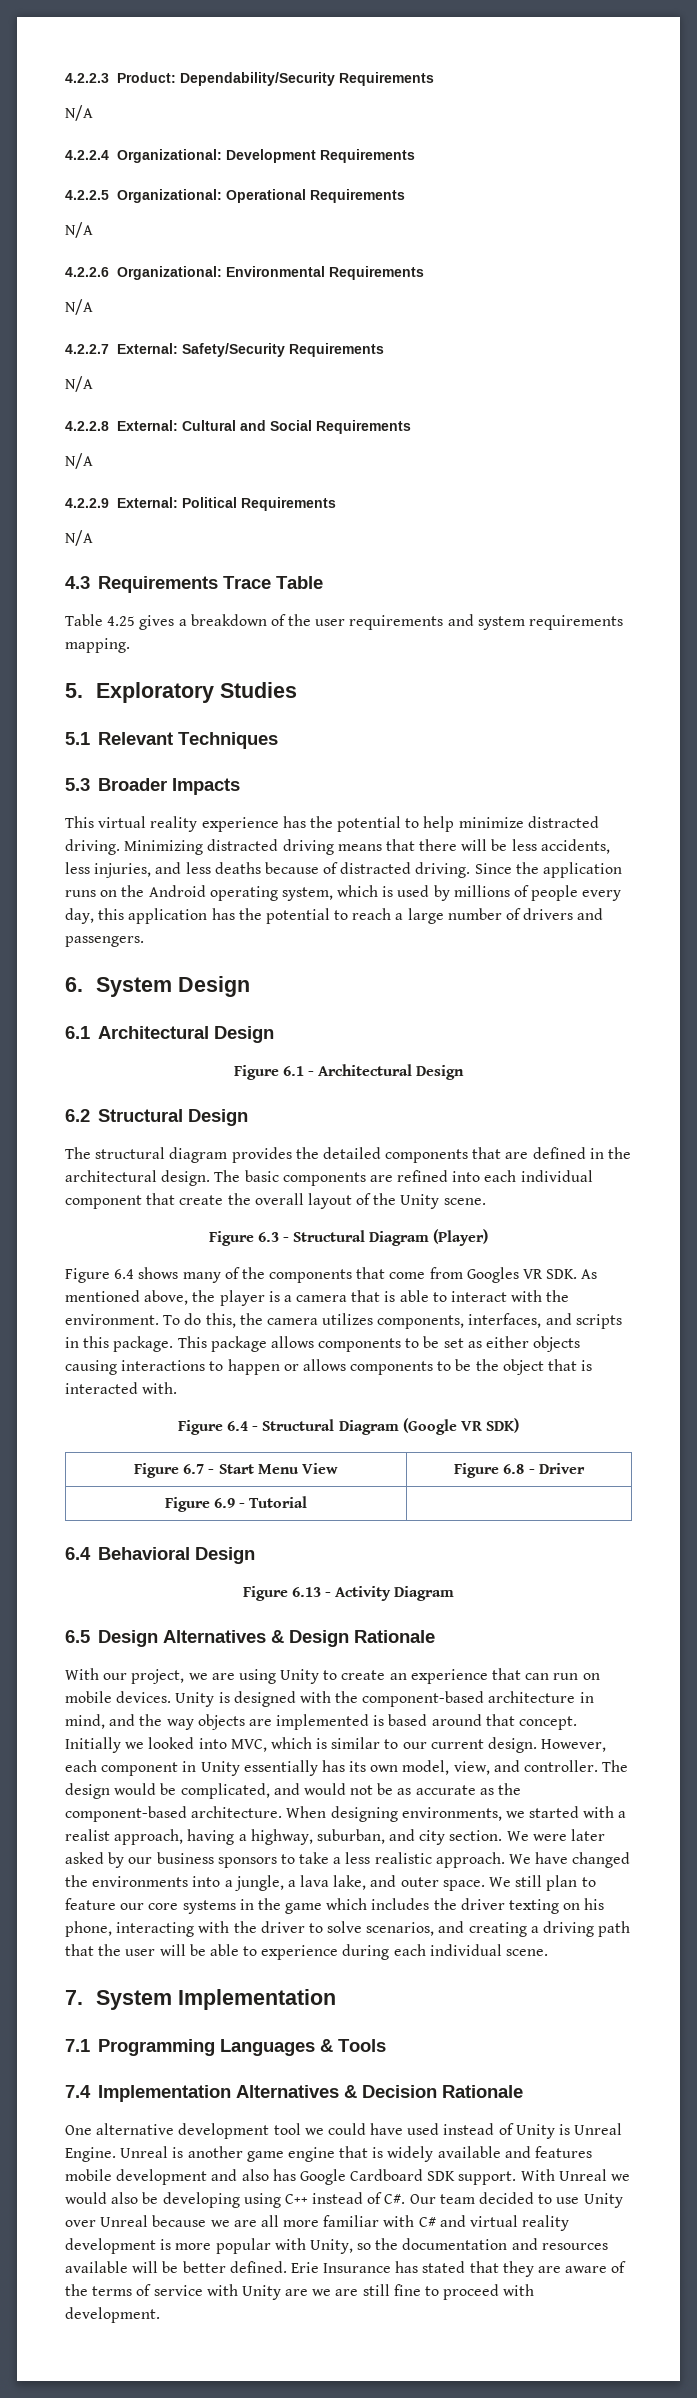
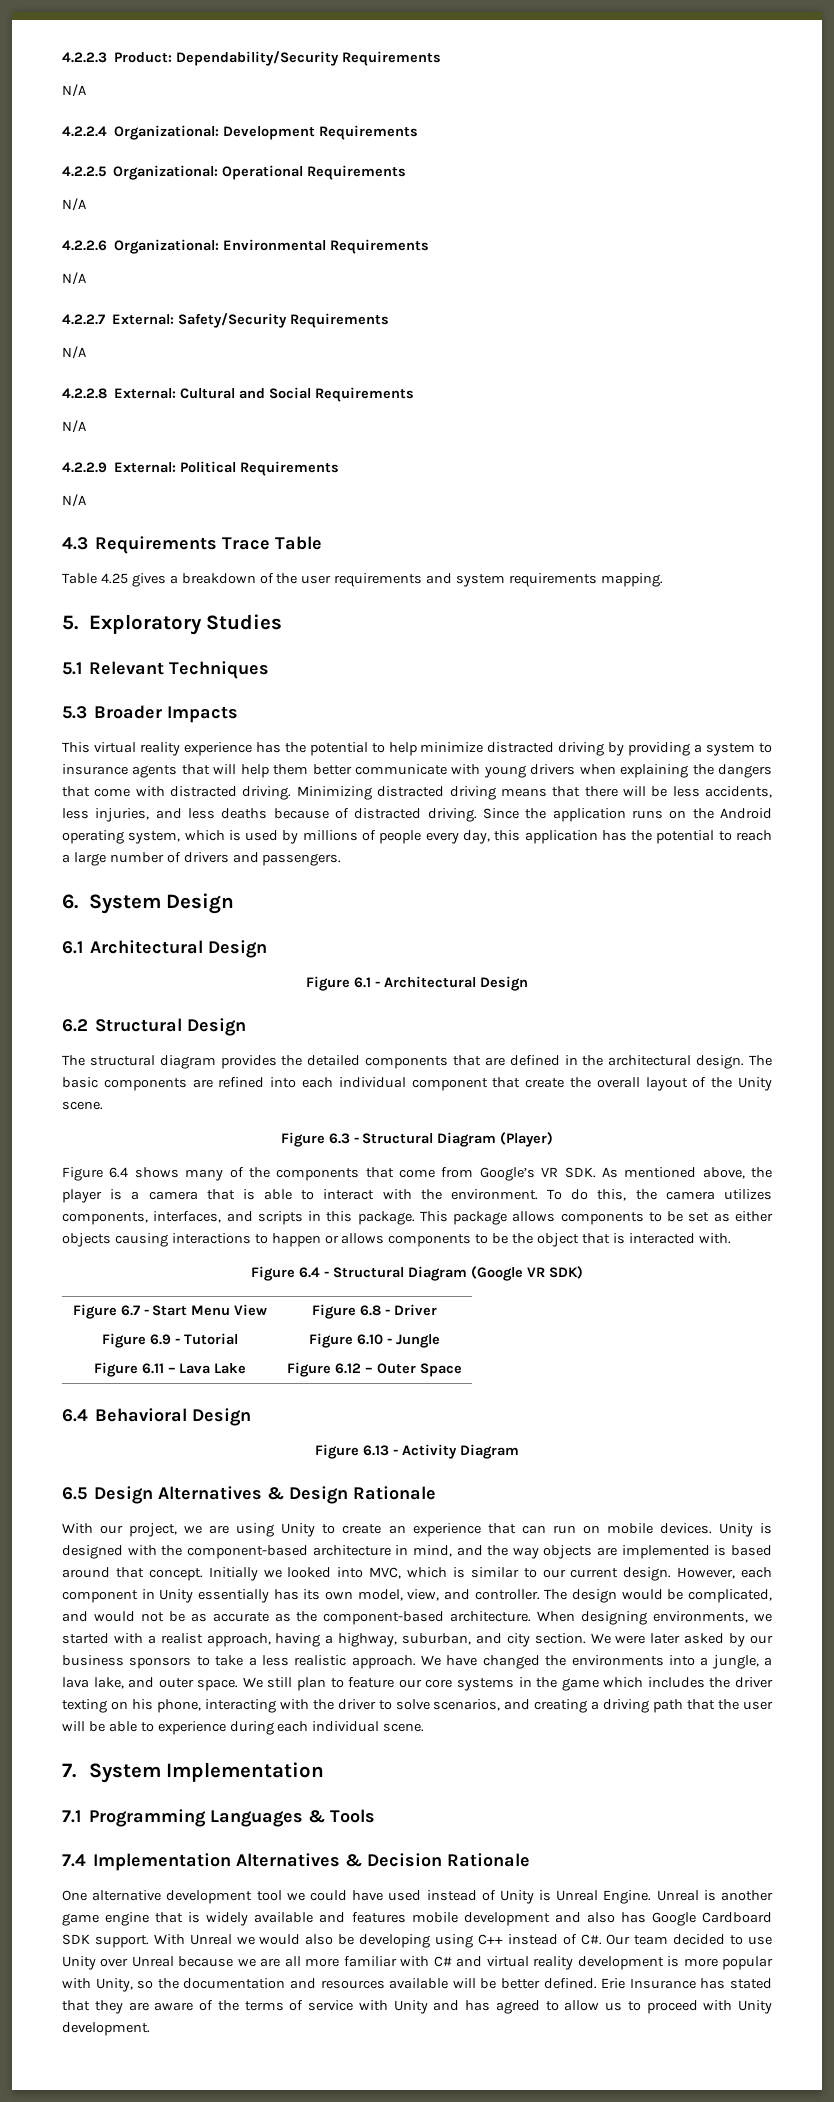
(599, 822) none -> [558,742,772,756] [62,764,773,778] [62,786,238,797] driving by providing a system to insurance agents that will help them better communicate with young drivers when explaining the dangers that come with distracted
[466,1267,519,1283] Googles -> [479,1167,535,1181] Google’s
(308, 1502) none -> [309,1333,440,1348] [93,1362,247,1377] [287,1362,462,1377] Figure 6.10 - Jungle // Figure 6.11 – Lava Lake | Figure 6.12 – Outer Space
[285,2284,421,2296] are we are still fine -> [433,2000,622,2014] and has agreed to allow us
(535, 2290) none -> [738,2000,772,2014] Unity

